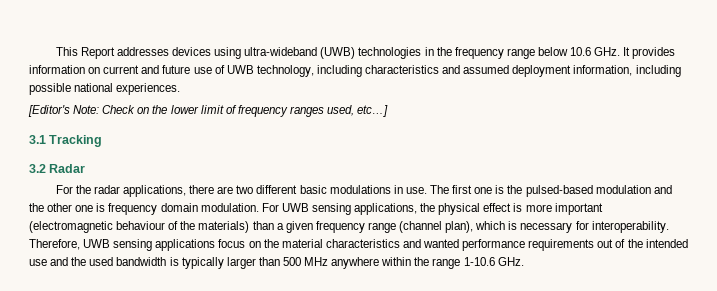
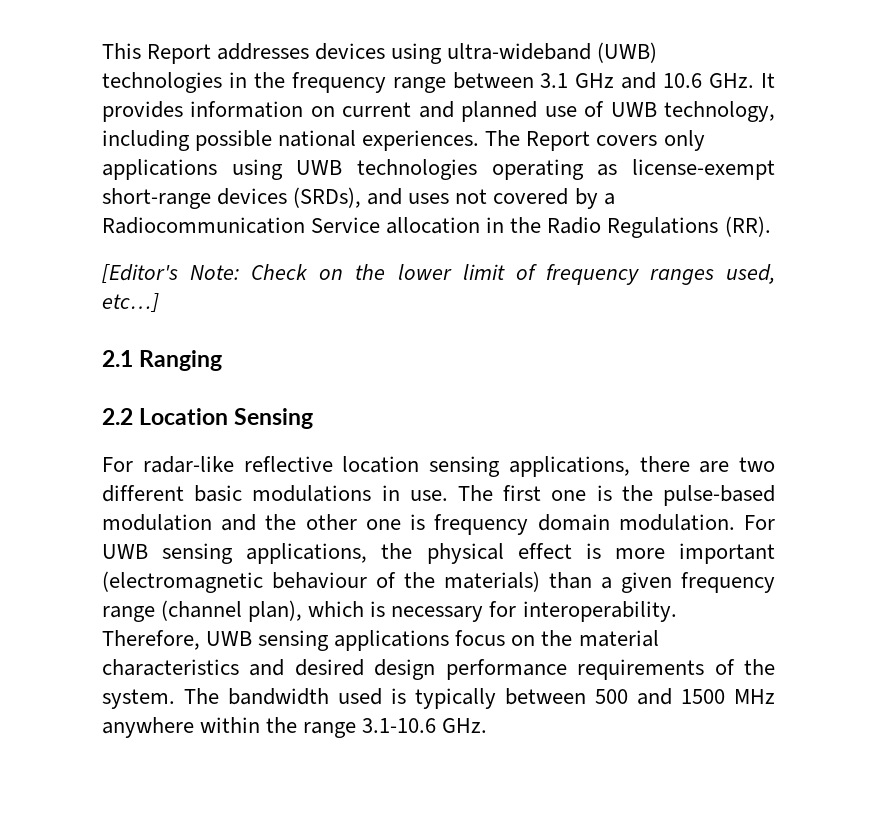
[538,47,569,56] below -> [452,72,657,89] between 3.1 GHz and
[162,65,191,74] future -> [461,101,538,122] planned
[365,65,681,77] [29,83,181,95] characteristics and assumed deployment information, including possible national experiences. -> [195,130,705,151] [102,159,775,180] [102,187,615,209] [102,216,771,238] possible national experiences. The Report covers only applications using UWB technologies operating as license-exempt short-range devices (SRDs), and uses not covered by a Radiocommunication Service allocation in the Radio Regulations (RR).
[29,135,103,147] [29,164,86,173] [55,185,120,194] 3.1 Tracking // 3.2 Radar // For the radar -> [102,350,223,371] [102,408,314,429] [102,456,500,477] 2.1 Ranging // 2.2 Location Sensing // For radar-like reflective location sensing
[525,185,593,197] pulsed-based -> [663,485,775,506] pulse-based
[423,239,460,248] wanted -> [294,659,436,680] desired design
[597,239,688,248] [29,257,301,269] out of the intended use and the used bandwidth is typically larger than 500 -> [714,659,776,675] [102,688,725,709] of the system. The bandwidth used is typically between 500 and 1500
[463,257,495,266] 1-10.6 -> [362,718,437,733] 3.1-10.6

